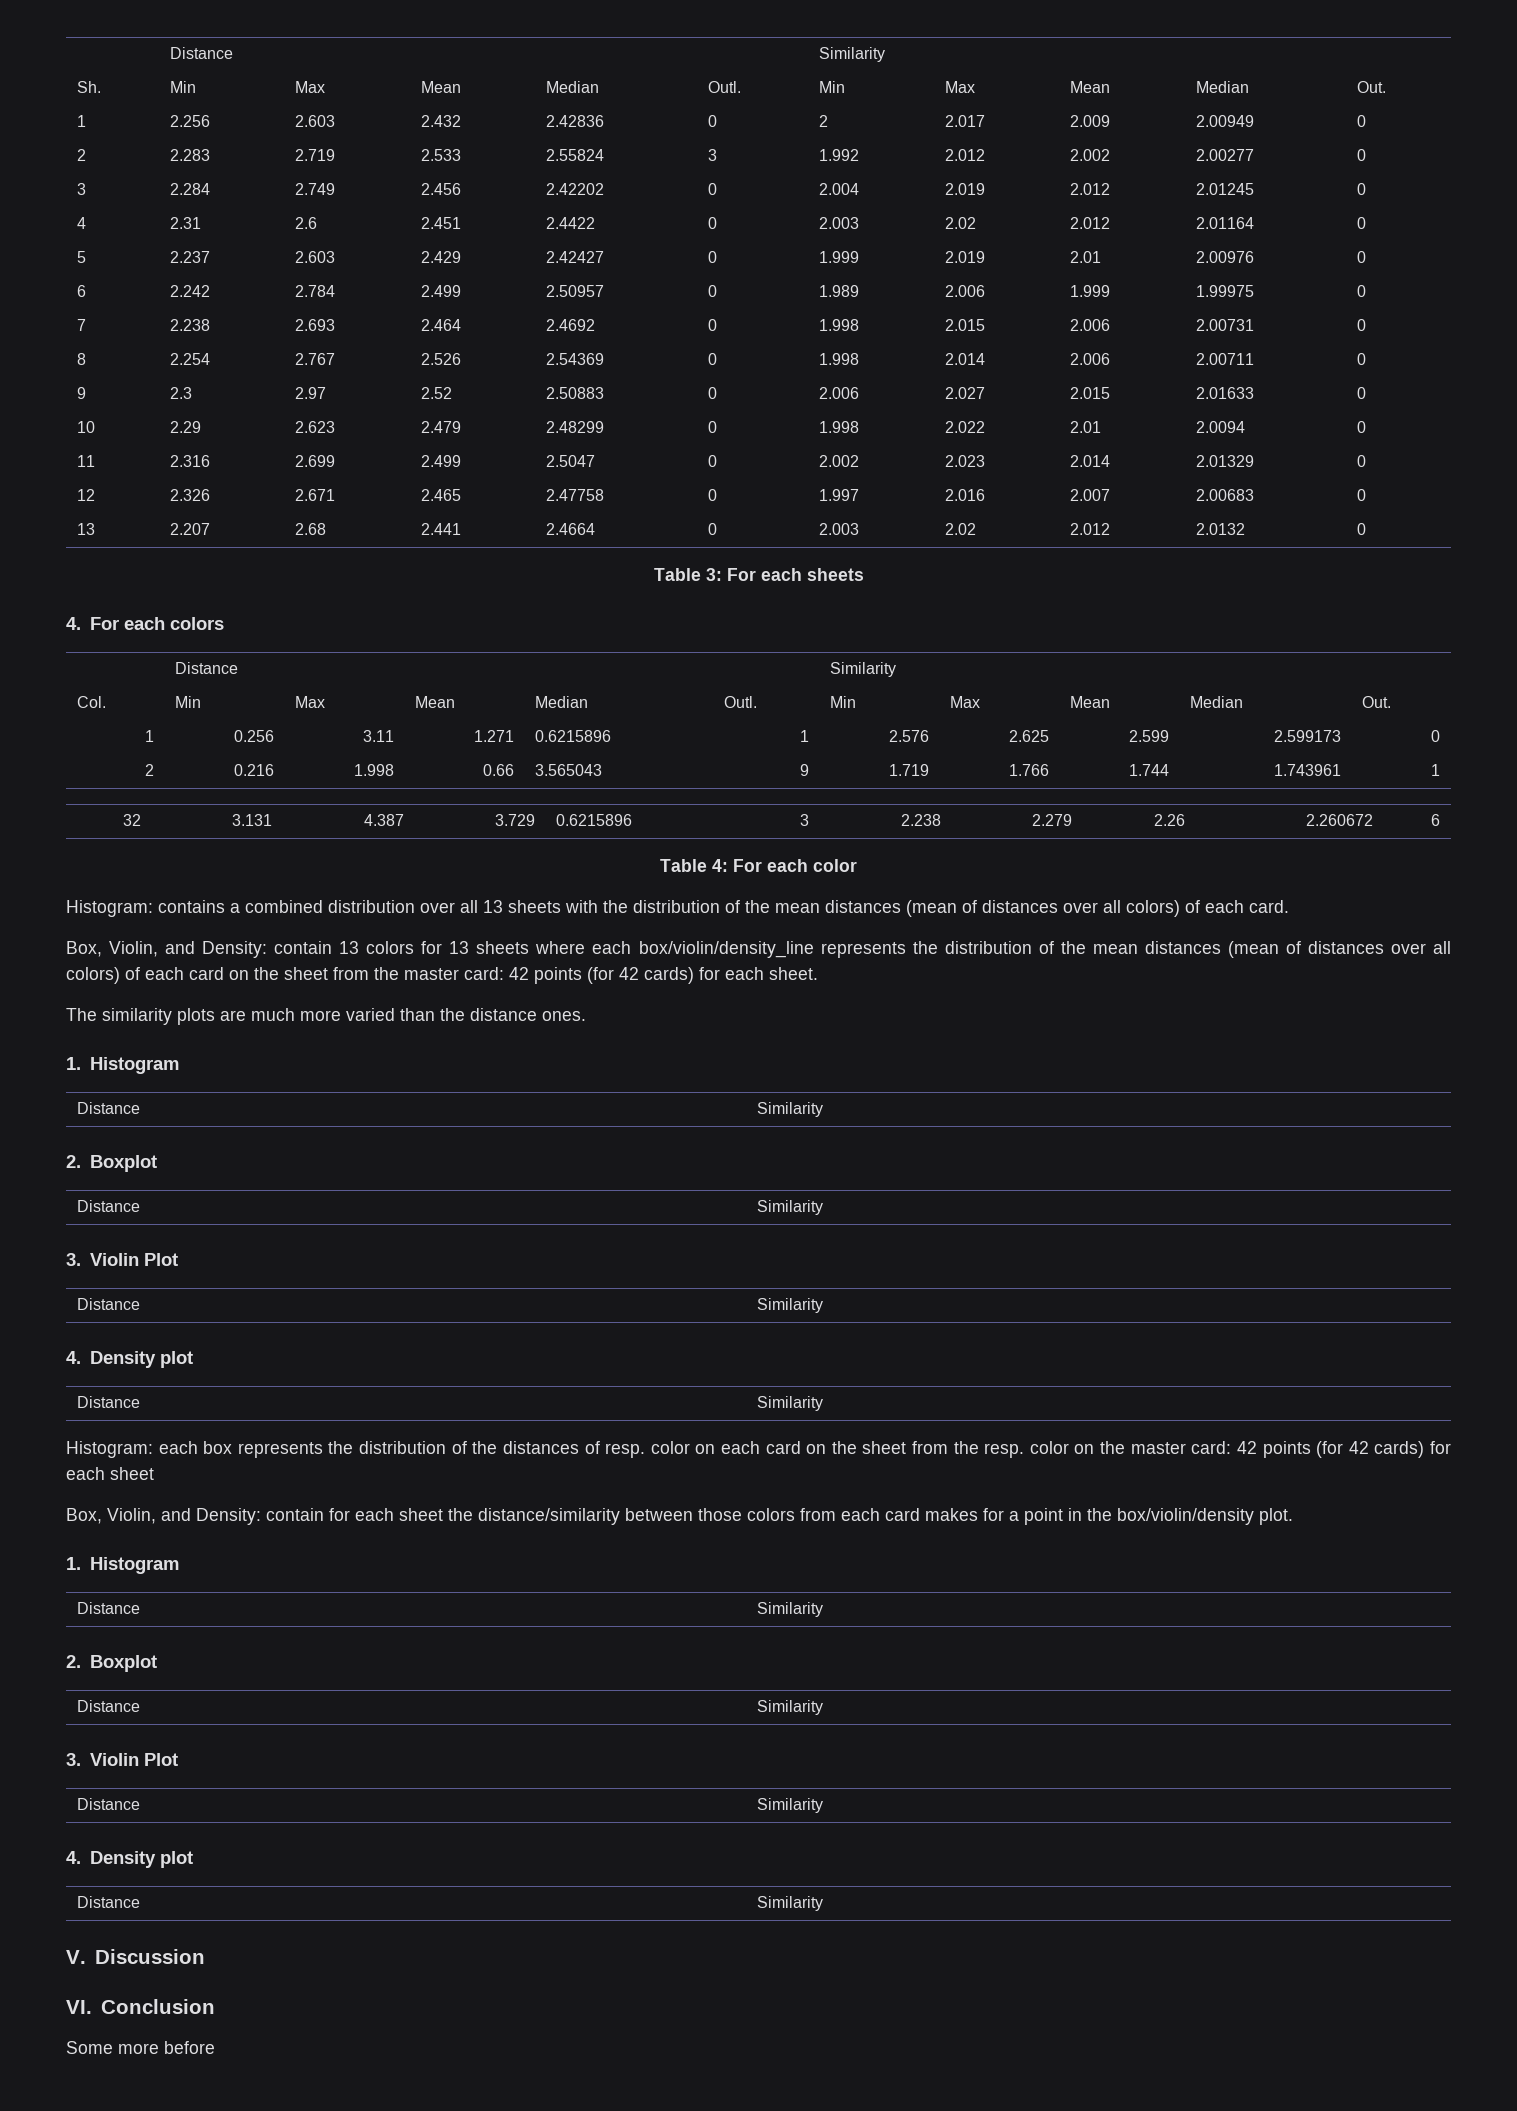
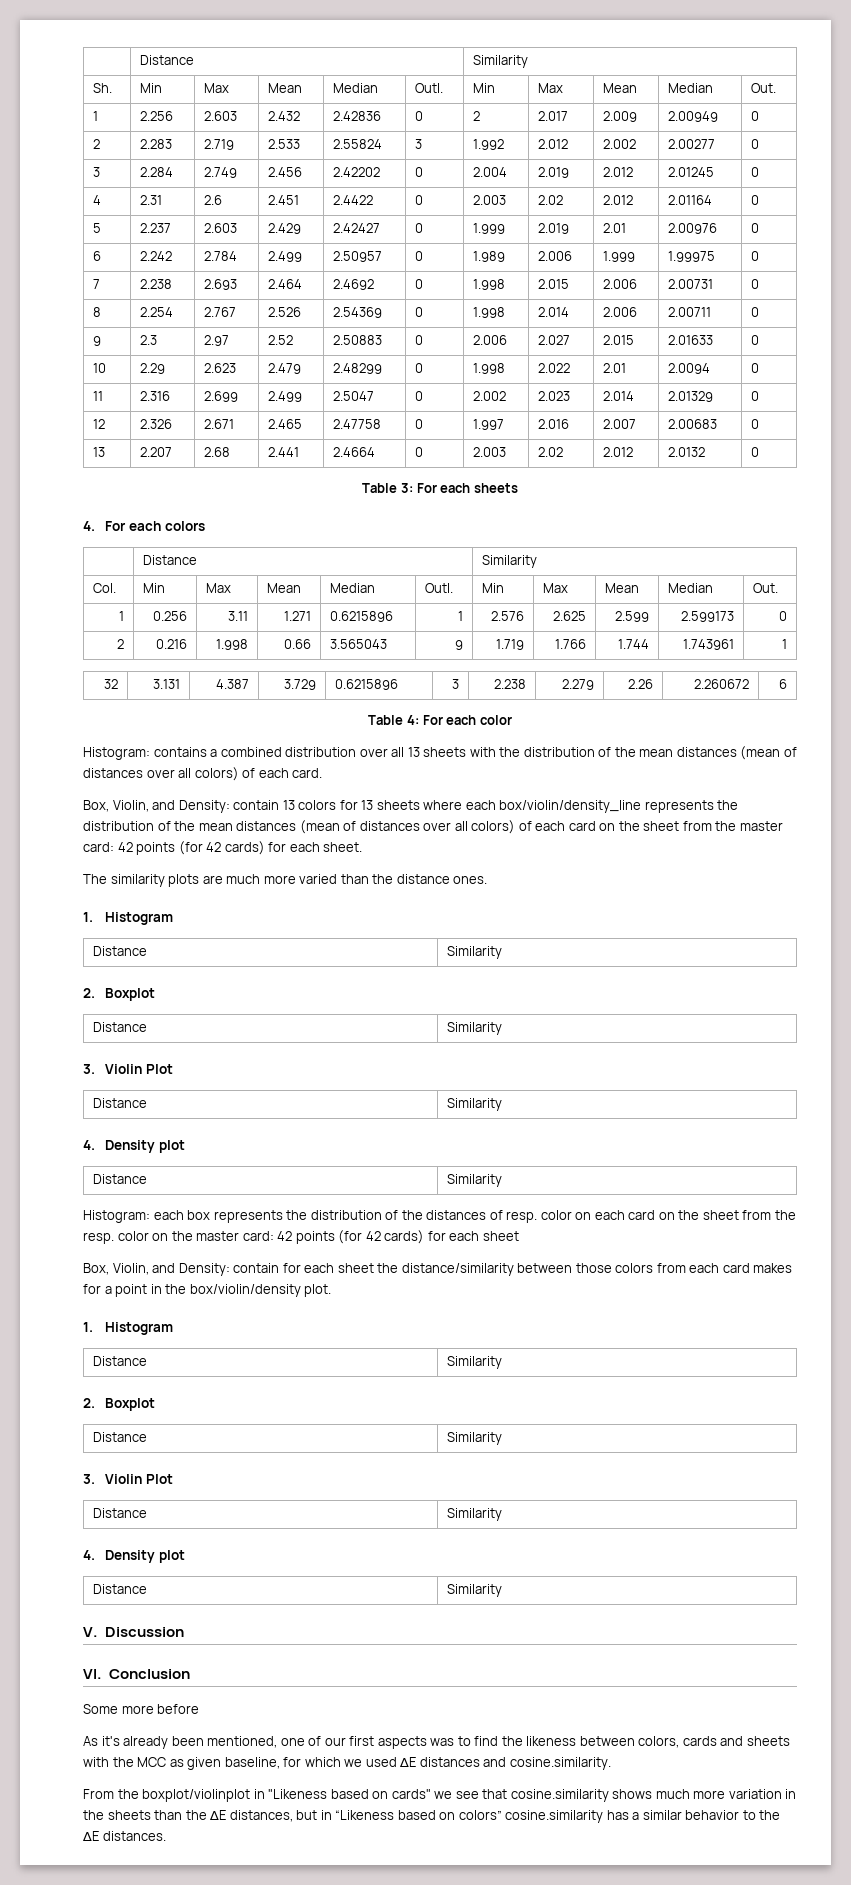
(215, 2047) none -> [83,1736,790,1749] [83,1757,611,1770] [83,1789,797,1802] [83,1810,781,1823] [82,1831,166,1841] // As it's already been mentioned, one of our first aspects was to find the likeness between colors, cards and sheets with the MCC as given baseline, for which we used ∆E distances and cosine.similarity. // From the boxplot/violinplot in "Likeness based on cards" we see that cosine.similarity shows much more variation in the sheets than the ∆E distances, but in “Likeness based on colors” cosine.similarity has a similar behavior to the ∆E distances.

